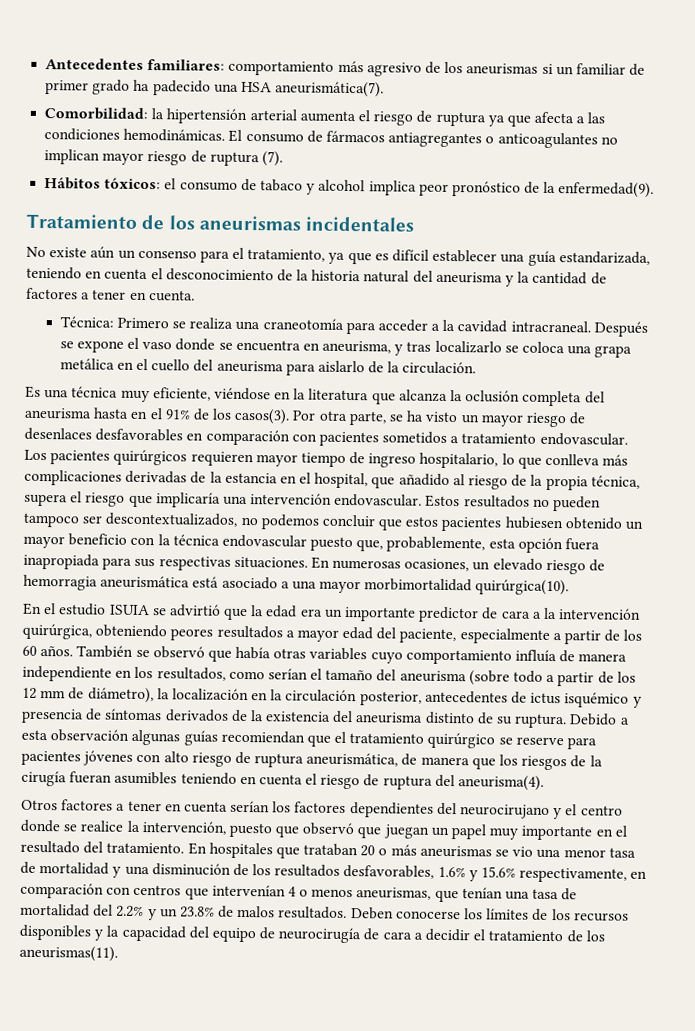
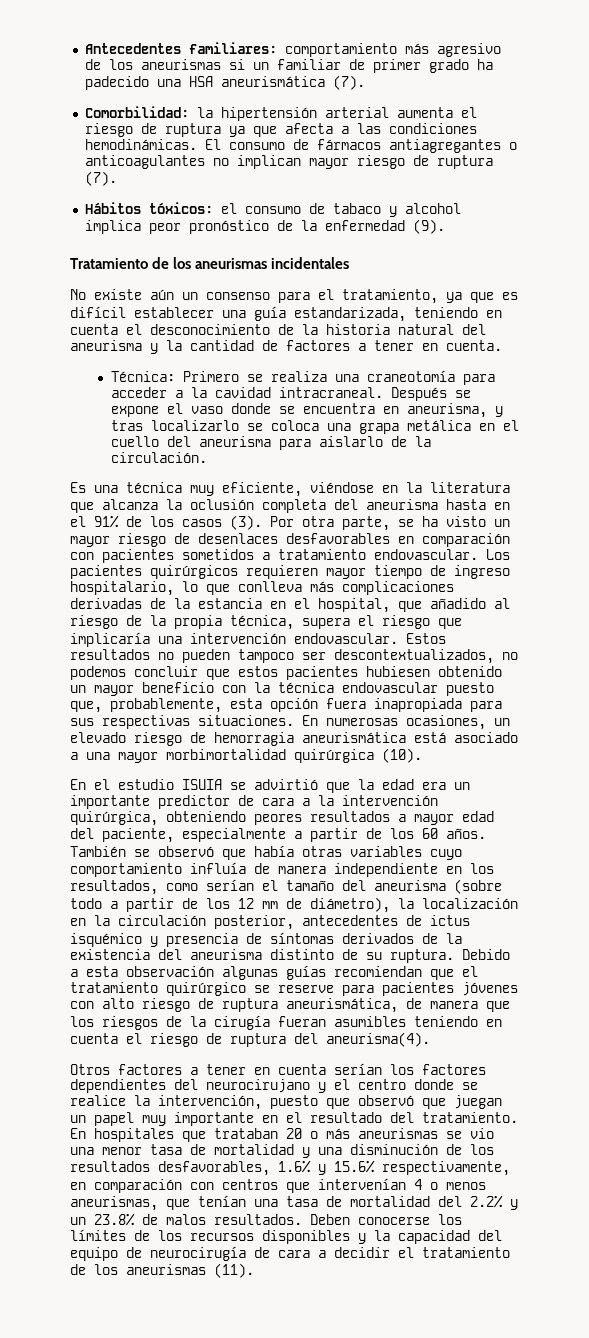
[275,81,385,98] aneurismática(7). -> [220,75,365,90] aneurismática (7).
[558,182,655,198] enfermedad(9). -> [324,219,445,234] enfermedad (9).
[234,408,291,425] casos(3). -> [182,515,262,530] casos (3).
[475,579,570,596] quirúrgica(10). -> [294,748,422,763] quirúrgica (10).
[19,945,118,962] aneurismas(11). -> [126,1263,254,1278] aneurismas (11).

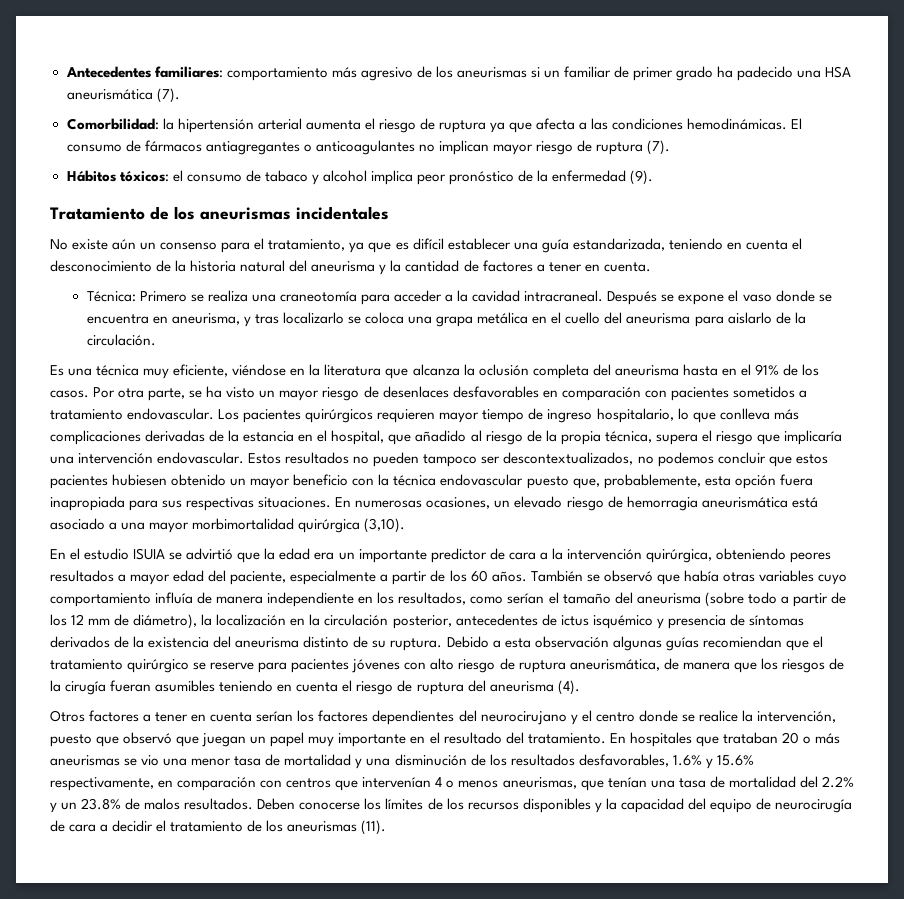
[182,515,262,530] casos (3). -> [50,390,89,398] casos.
[382,748,422,763] (10). -> [364,518,406,533] (3,10).
[326,1032,430,1047] aneurisma(4). -> [489,680,580,695] aneurisma (4).

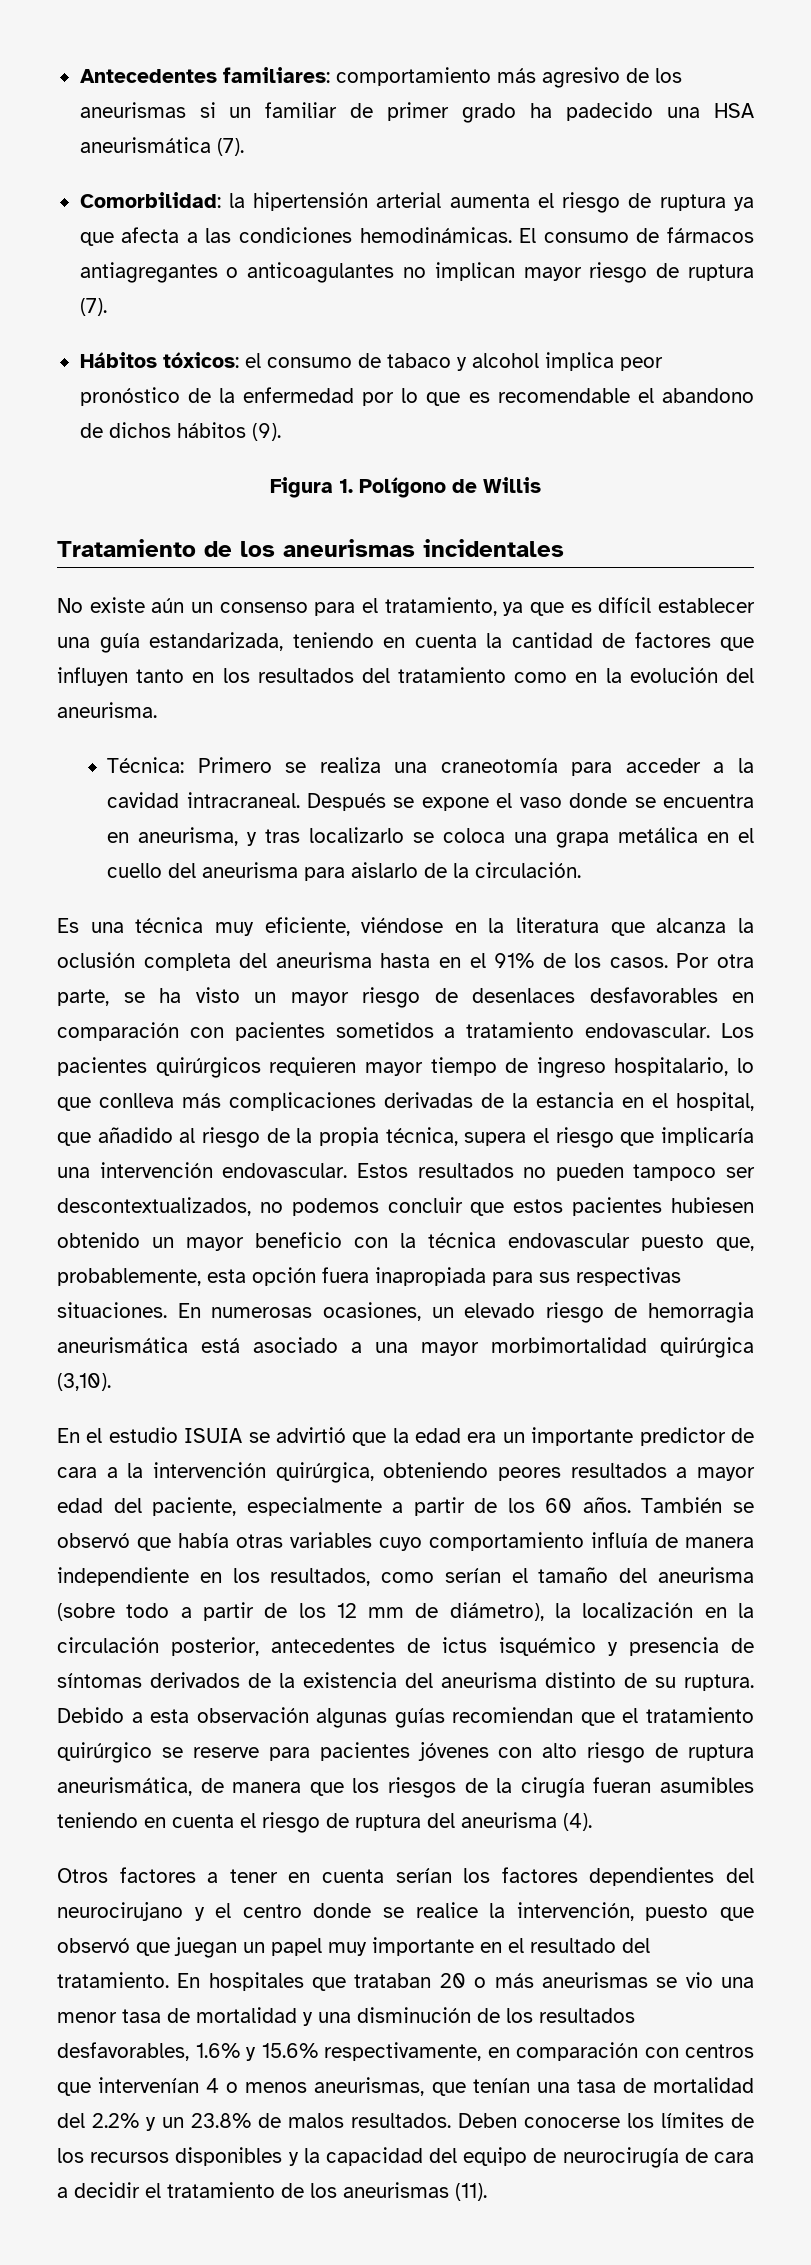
[630,170,654,185] (9). -> [362,388,754,406] [79,422,281,441] [270,477,541,498] por lo que es recomendable el abandono de dichos hábitos (9). // Figura 1. Polígono de Willis
[791,238,802,250] [50,260,651,275] el desconocimiento de la historia natural del aneurisma y la cantidad de factores a tener en cuenta. -> [486,632,754,651] [57,667,754,686] [57,702,157,718] la cantidad de factores que influyen tanto en los resultados del tratamiento como en la evolución del aneurisma.

